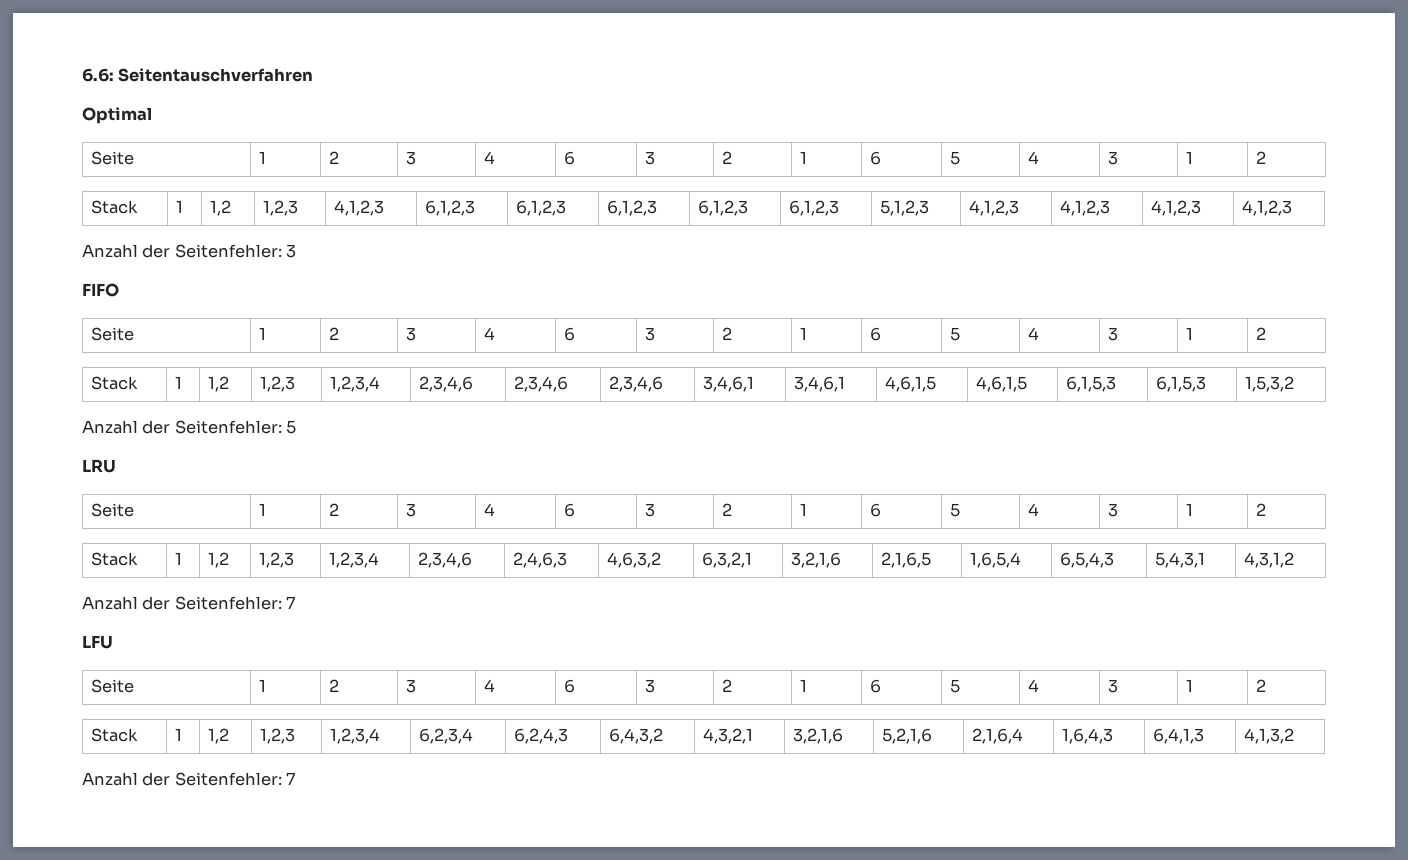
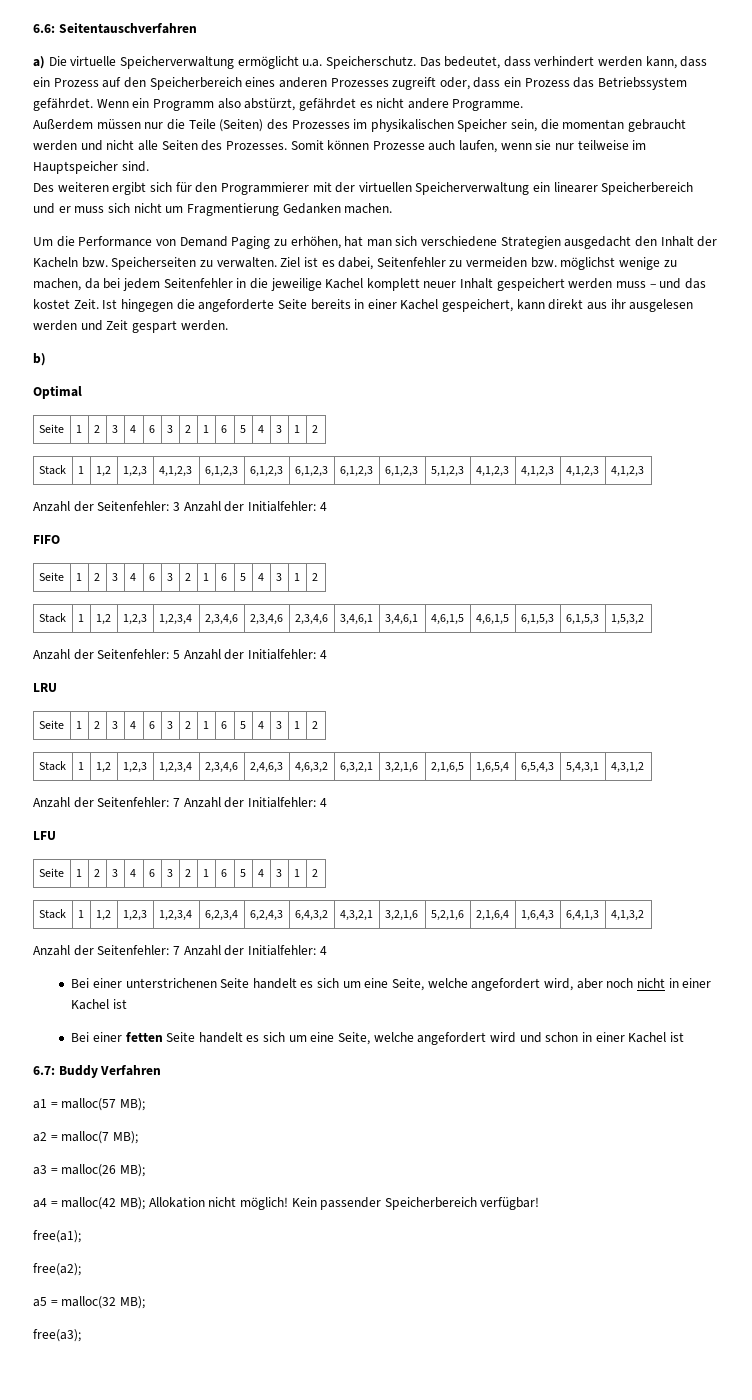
(314, 75) none -> [33,56,708,69] [33,77,688,90] [33,98,524,111] [33,119,687,132] [33,140,647,153] [33,161,149,174] [33,182,694,195] [33,203,393,216] [33,236,718,249] [33,257,677,270] [33,278,706,291] [33,299,694,312] [33,320,228,333] [33,353,46,366] // a) Die virtuelle Speicherverwaltung ermöglicht u.a. Speicherschutz. Das bedeutet, dass verhindert werden kann, dass ein Prozess auf den Speicherbereich eines anderen Prozesses zugreift oder, dass ein Prozess das Betriebssystem gefährdet. Wenn ein Programm also abstürzt, gefährdet es nicht andere Programme. // Außerdem müssen nur die Teile (Seiten) des Prozesses im physikalischen Speicher sein, die momentan gebraucht werden und nicht alle Seiten des Prozesses. Somit können Prozesse auch laufen, wenn sie nur teilweise im Hauptspeicher sind. // Des weiteren ergibt sich für den Programmierer mit der virtuellen Speicherverwaltung ein linearer Speicherbereich und er muss sich nicht um Fragmentierung Gedanken machen. // Um die Performance von Demand Paging zu erhöhen, hat man sich verschiedene Strategien ausgedacht den Inhalt der Kacheln bzw. Speicherseiten zu verwalten. Ziel ist es dabei, Seitenfehler zu vermeiden bzw. möglichst wenige zu machen, da bei jedem Seitenfehler in die jeweilige Kachel komplett neuer Inhalt gespeichert werden muss – und das kostet Zeit. Ist hingegen die angeforderte Seite bereits in einer Kachel gespeichert, kann direkt aus ihr ausgelesen werden und Zeit gespart werden. // b)
(297, 251) none -> [183,501,327,512] Anzahl der Initialfehler: 4
(297, 427) none -> [183,649,327,660] Anzahl der Initialfehler: 4
(296, 602) none -> [183,797,327,808] Anzahl der Initialfehler: 4
(296, 778) none -> [183,945,327,956] [71,978,712,991] [71,999,127,1010] [71,1032,684,1045] [33,1065,162,1078] [33,1098,145,1111] [33,1131,138,1144] [33,1164,145,1177] [33,1197,540,1210] [33,1230,81,1243] [33,1263,81,1276] [33,1296,145,1309] [33,1329,81,1342] Anzahl der Initialfehler: 4 // Bei einer unterstrichenen Seite handelt es sich um eine Seite, welche angefordert wird, aber noch nicht in einer Kachel ist // Bei einer fetten Seite handelt es sich um eine Seite, welche angefordert wird und schon in einer Kachel ist // 6.7: Buddy Verfahren // a1 = malloc(57 MB); // a2 = malloc(7 MB); // a3 = malloc(26 MB); // a4 = malloc(42 MB); Allokation nicht möglich! Kein passender Speicherbereich verfügbar! // free(a1); // free(a2); // a5 = malloc(32 MB); // free(a3);

